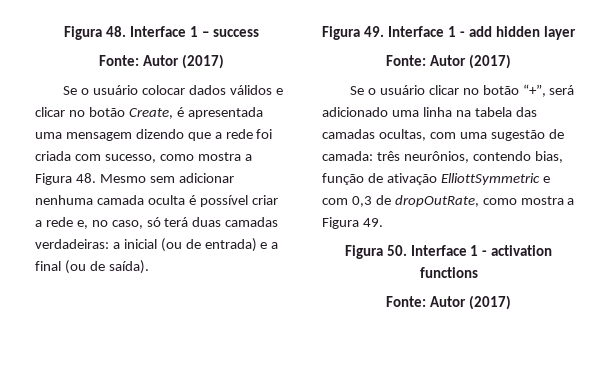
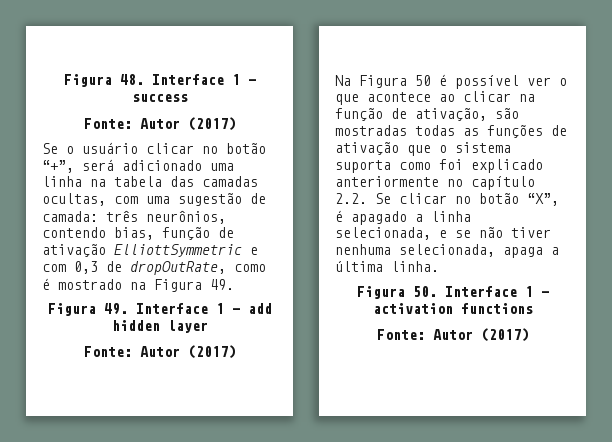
[63,85,283,95] [35,107,263,119] [35,129,273,141] [35,151,252,163] [35,173,234,185] [35,195,278,207] [35,217,279,229] [35,238,279,252] [35,260,149,274] [322,26,576,40] [386,54,511,69] // Se o usuário colocar dados válidos e clicar no botão Create, é apresentada uma mensagem dizendo que a rede foi criada com sucesso, como mostra a Figura 48. Mesmo sem adicionar nenhuma camada oculta é possível criar a rede e, no caso, só terá duas camadas verdadeiras: a inicial (ou de entrada) e a final (ou de saída). // Figura 49. Interface 1 - add hidden layer // Fonte: Autor (2017) -> (236, 124) none
[520,196,575,205] [322,217,383,229] mostra a Figura 49. -> [42,278,234,292] [47,303,272,316] [111,320,208,333] [83,345,236,359] [335,74,567,89] [335,91,535,105] [335,108,519,121] [335,125,567,138] [335,142,511,156] [335,159,543,173] [335,176,535,190] [335,193,559,206] [335,210,471,225] [335,227,551,240] [335,244,559,258] [335,261,439,272] é mostrado na Figura 49. // Figura 49. Interface 1 - add hidden layer // Fonte: Autor (2017) // Na Figura 50 é possível ver o que acontece ao clicar na função de ativação, são mostradas todas as funções de ativação que o sistema suporta como foi explicado anteriormente no capítulo 2.2. Se clicar no botão “X”, é apagado a linha selecionada, e se não tiver nenhuma selecionada, apaga a última linha.

